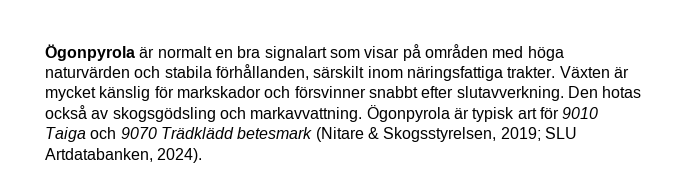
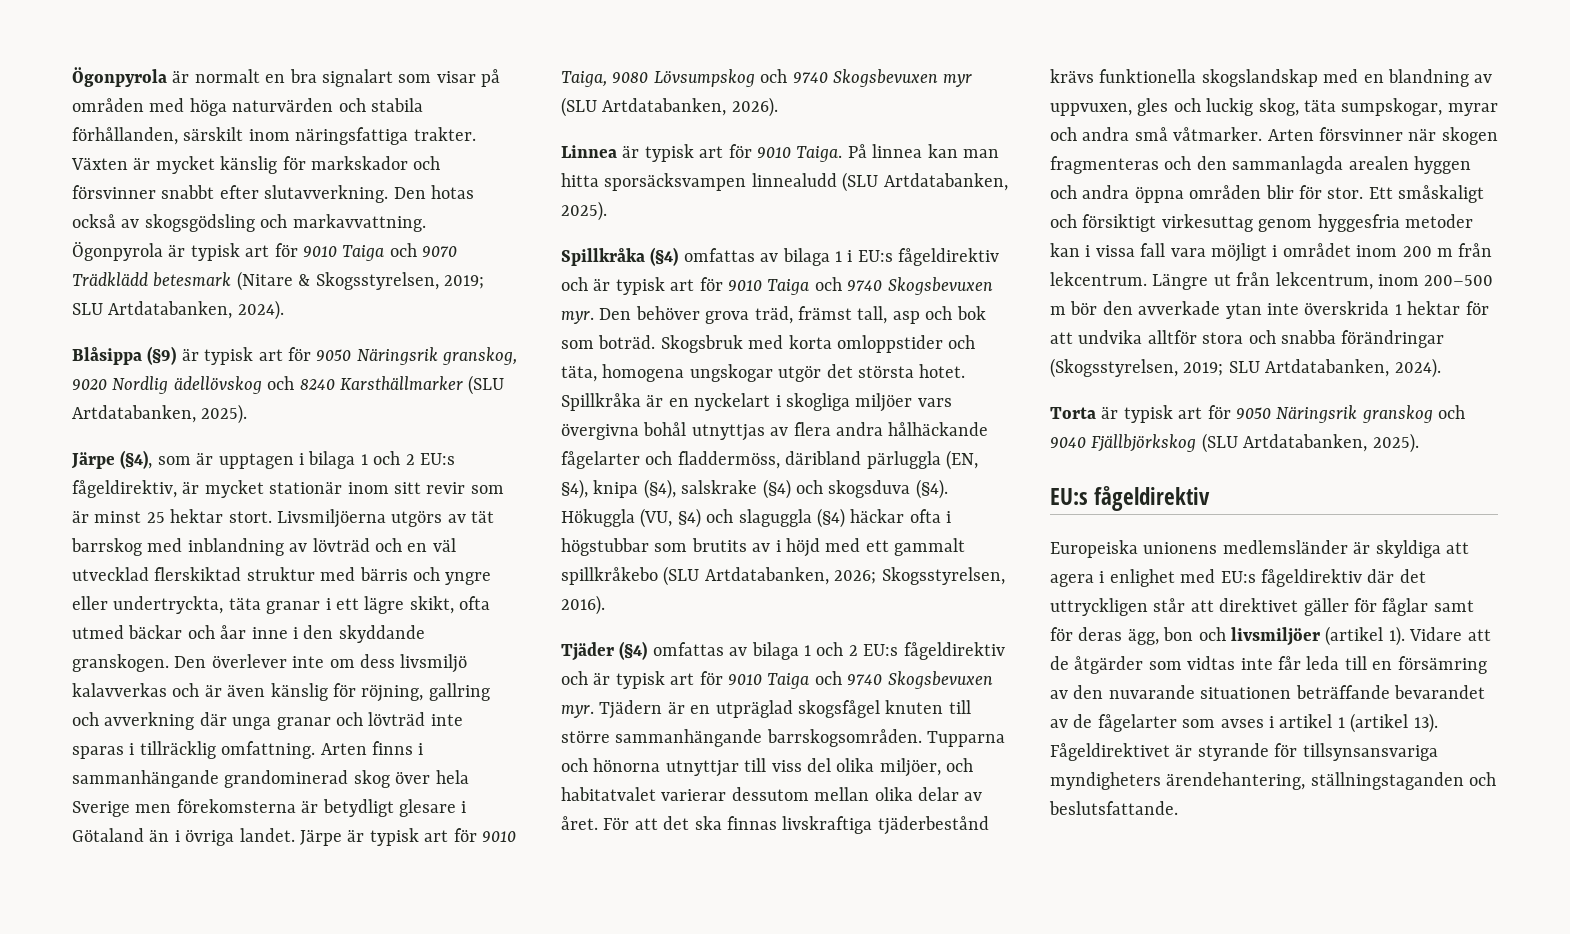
(203, 155) none -> [72,346,518,365] [72,375,505,395] [72,404,248,424] [71,450,455,469] [72,480,504,498] [72,509,495,528] [71,538,456,556] [72,567,492,585] [72,596,491,614] [72,625,425,643] [72,654,468,673] [72,683,490,702] [72,712,463,730] [72,741,424,759] [72,770,469,788] [72,799,467,817] [72,828,516,846] [561,69,973,87] [561,97,778,117] [561,144,999,162] [561,172,1008,192] [561,201,607,221] [561,247,1000,266] [561,277,993,295] [561,306,986,324] [561,335,976,353] [561,364,966,382] [561,393,952,412] [561,422,989,441] [561,450,978,470] [561,479,948,499] [561,508,952,528] [561,538,966,557] [561,566,1005,586] [561,595,605,615] [561,641,1005,661] [561,671,993,689] [561,700,971,719] [561,729,1006,747] [561,758,974,777] [561,787,983,801] [561,816,989,835] [1050,69,1493,87] [1050,98,1498,116] [1050,127,1498,145] [1050,156,1471,174] [1050,185,1485,203] [1050,214,1473,232] [1050,243,1493,262] [1050,272,1494,290] [1050,301,1489,319] [1050,330,1445,348] [1050,358,1441,378] [1050,405,1466,423] [1050,433,1419,453] [1050,486,1211,511] [1050,540,1469,558] [1050,569,1426,587] [1050,598,1474,616] [1050,626,1491,646] [1050,656,1487,674] [1050,685,1485,699] [1050,713,1438,733] [1050,743,1438,761] [1050,772,1497,790] [1049,801,1178,815] // Blåsippa (§9) är typisk art för 9050 Näringsrik granskog, 9020 Nordlig ädellövskog och 8240 Karsthällmarker (SLU Artdatabanken, 2025). // Järpe (§4), som är upptagen i bilaga 1 och 2 EU:s fågeldirektiv, är mycket stationär inom sitt revir som är minst 25 hektar stort. Livsmiljöerna utgörs av tät barrskog med inblandning av lövträd och en väl utvecklad flerskiktad struktur med bärris och yngre eller undertryckta, täta granar i ett lägre skikt, ofta utmed bäckar och åar inne i den skyddande granskogen. Den överlever inte om dess livsmiljö kalavverkas och är även känslig för röjning, gallring och avverkning där unga granar och lövträd inte sparas i tillräcklig omfattning. Arten finns i sammanhängande grandominerad skog över hela Sverige men förekomsterna är betydligt glesare i Götaland än i övriga landet. Järpe är typisk art för 9010 Taiga, 9080 Lövsumpskog och 9740 Skogsbevuxen myr (SLU Artdatabanken, 2026). // Linnea är typisk art för 9010 Taiga. På linnea kan man hitta sporsäcksvampen linnealudd (SLU Artdatabanken, 2025). // Spillkråka (§4) omfattas av bilaga 1 i EU:s fågeldirektiv och är typisk art för 9010 Taiga och 9740 Skogsbevuxen myr. Den behöver grova träd, främst tall, asp och bok som boträd. Skogsbruk med korta omloppstider och täta, homogena ungskogar utgör det största hotet. Spillkråka är en nyckelart i skogliga miljöer vars övergivna bohål utnyttjas av flera andra hålhäckande fågelarter och fladdermöss, däribland pärluggla (EN, §4), knipa (§4), salskrake (§4) och skogsduva (§4). Hökuggla (VU, §4) och slaguggla (§4) häckar ofta i högstubbar som brutits av i höjd med ett gammalt spillkråkebo (SLU Artdatabanken, 2026; Skogsstyrelsen, 2016). // Tjäder (§4) omfattas av bilaga 1 och 2 EU:s fågeldirektiv och är typisk art för 9010 Taiga och 9740 Skogsbevuxen myr. Tjädern är en utpräglad skogsfågel knuten till större sammanhängande barrskogsområden. Tupparna och hönorna utnyttjar till viss del olika miljöer, och habitatvalet varierar dessutom mellan olika delar av året. För att det ska finnas livskraftiga tjäderbestånd krävs funktionella skogslandskap med en blandning av uppvuxen, gles och luckig skog, täta sumpskogar, myrar och andra små våtmarker. Arten försvinner när skogen fragmenteras och den sammanlagda arealen hyggen och andra öppna områden blir för stor. Ett småskaligt och försiktigt virkesuttag genom hyggesfria metoder kan i vissa fall vara möjligt i området inom 200 m från lekcentrum. Längre ut från lekcentrum, inom 200–500 m bör den avverkade ytan inte överskrida 1 hektar för att undvika alltför stora och snabba förändringar (Skogsstyrelsen, 2019; SLU Artdatabanken, 2024). // Torta är typisk art för 9050 Näringsrik granskog och 9040 Fjällbjörkskog (SLU Artdatabanken, 2025). // EU:s fågeldirektiv // Europeiska unionens medlemsländer är skyldiga att agera i enlighet med EU:s fågeldirektiv där det uttryckligen står att direktivet gäller för fåglar samt för deras ägg, bon och livsmiljöer (artikel 1). Vidare att de åtgärder som vidtas inte får leda till en försämring av den nuvarande situationen beträffande bevarandet av de fågelarter som avses i artikel 1 (artikel 13). Fågeldirektivet är styrande för tillsynsansvariga myndigheters ärendehantering, ställningstaganden och beslutsfattande.

